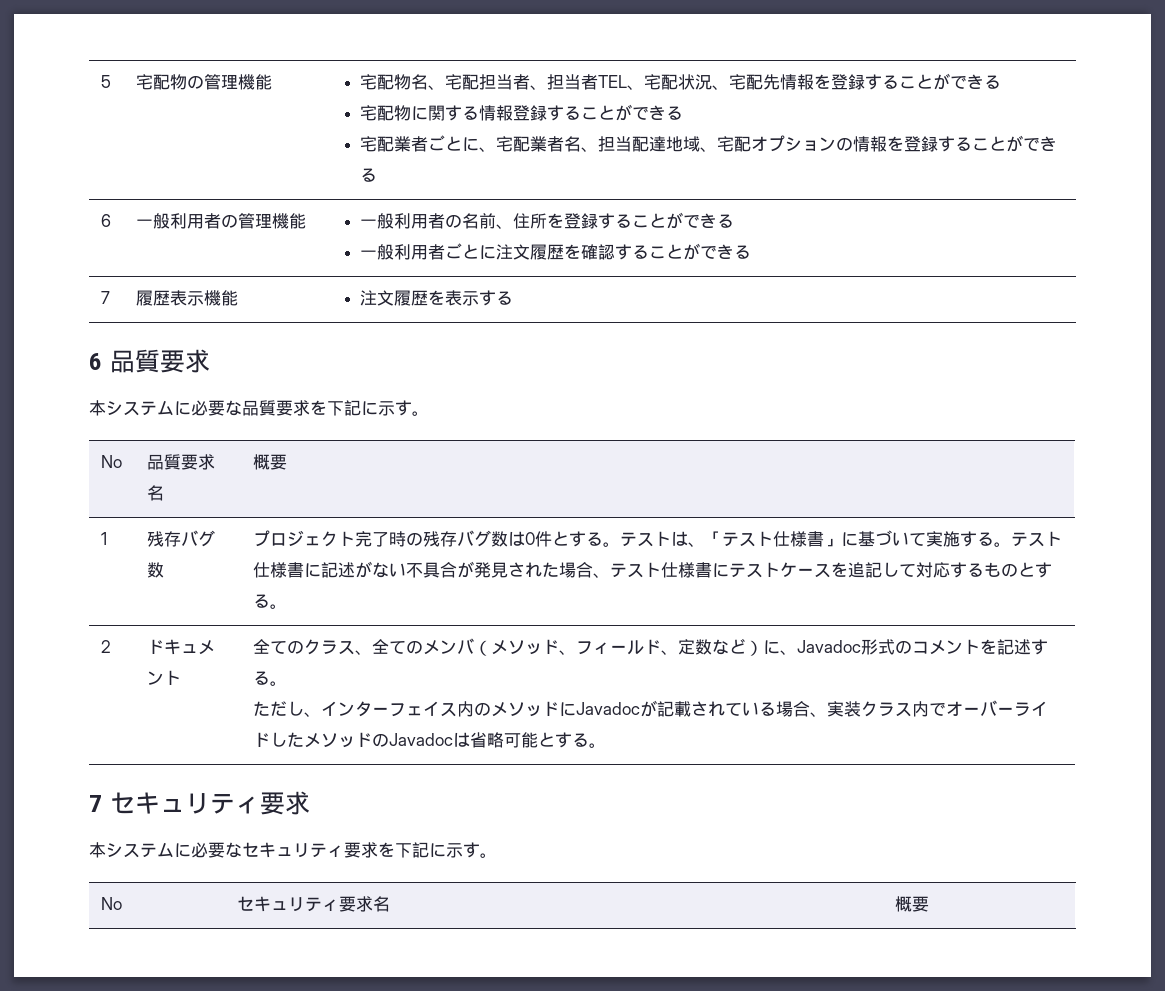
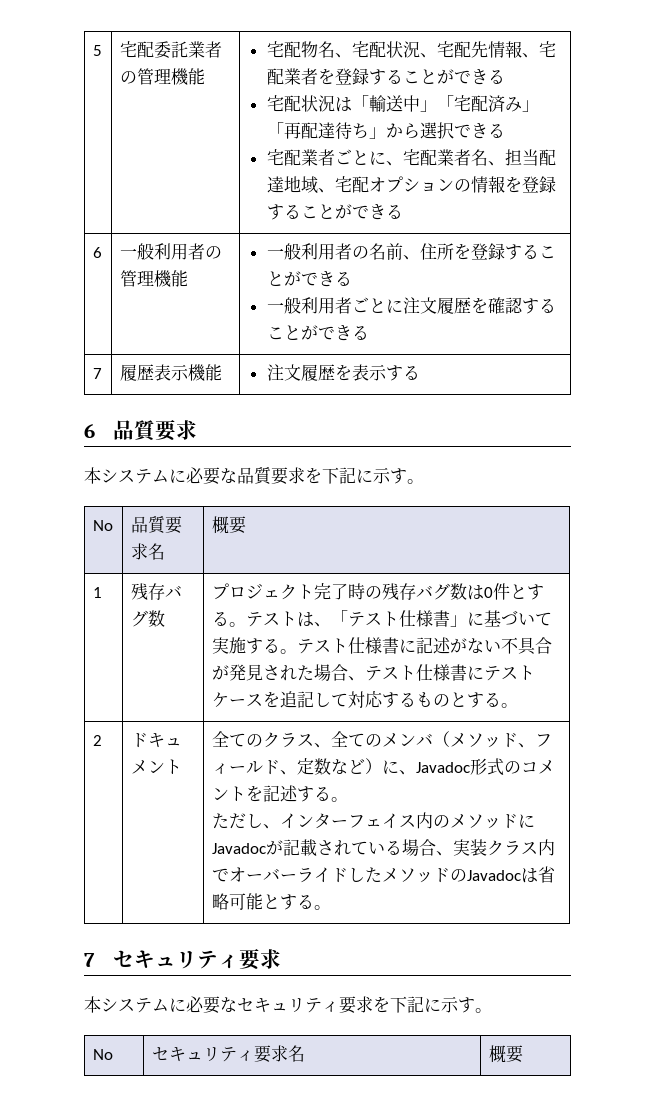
[170,74,188,90] 物 -> [153,41,222,59] 委託業者
[479,74,679,90] 担当者、担当者TEL、宅配 -> (386, 49) none
(815, 82) none -> [521,41,556,58] [266,68,318,85] 、宅配業者
[394,104,633,121] 物に関する情報登録することが -> [300,95,539,112] [266,122,454,139] 状況は「輸送中」「宅配済み」「再配達待ち」から選択

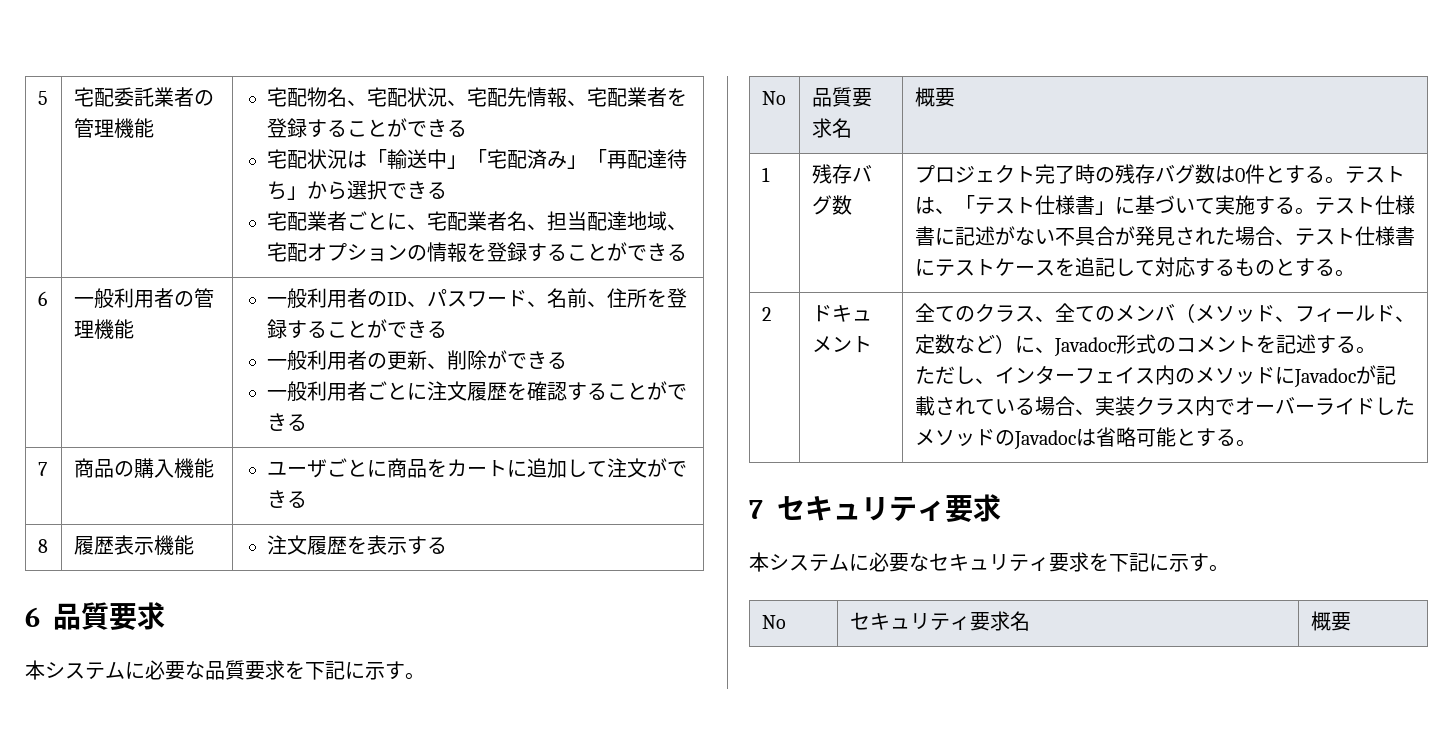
(369, 252) none -> [386,289,547,307] ID、パスワード、
(352, 278) none -> [266,350,567,370] // 一般利用者の更新、削除ができる
(102, 373) none -> [73,458,214,479] [266,458,687,478] [266,490,307,508] [37,539,48,553] | 商品の購入機能 | ユーザごとに商品をカートに追加して注文ができる // 8

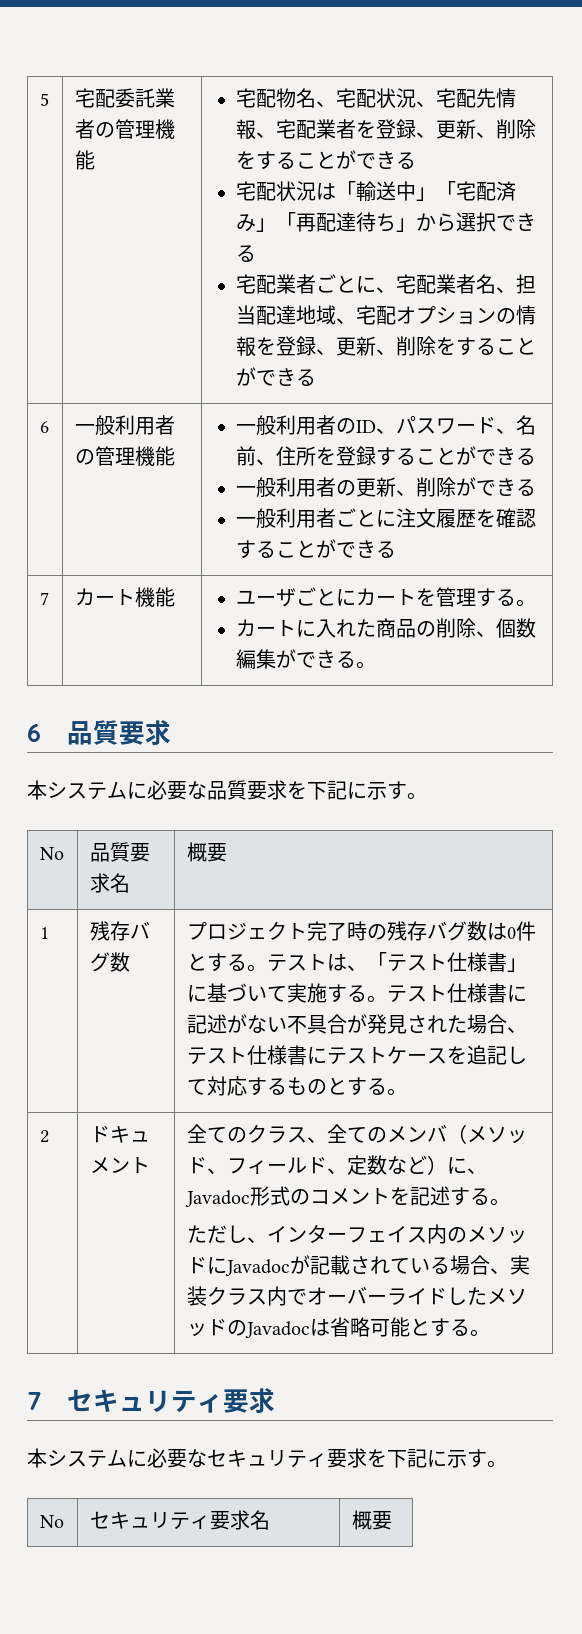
(307, 128) none -> [415,119,536,139] [235,151,256,169] 、更新、削除を
(527, 252) none -> [315,336,456,356] 、更新、削除を
[73,458,174,479] 商品の購入 -> [74,588,135,606] カート
[386,458,687,478] [266,490,307,508] [37,539,48,553] [73,535,194,555] [266,535,447,555] 商品をカートに追加して注文ができる // 8 | 履歴表示機能 | 注文履歴を表示する -> [355,587,536,607] [235,618,536,638] [235,649,376,669] カートを管理する。 // カートに入れた商品の削除、個数編集ができる。

